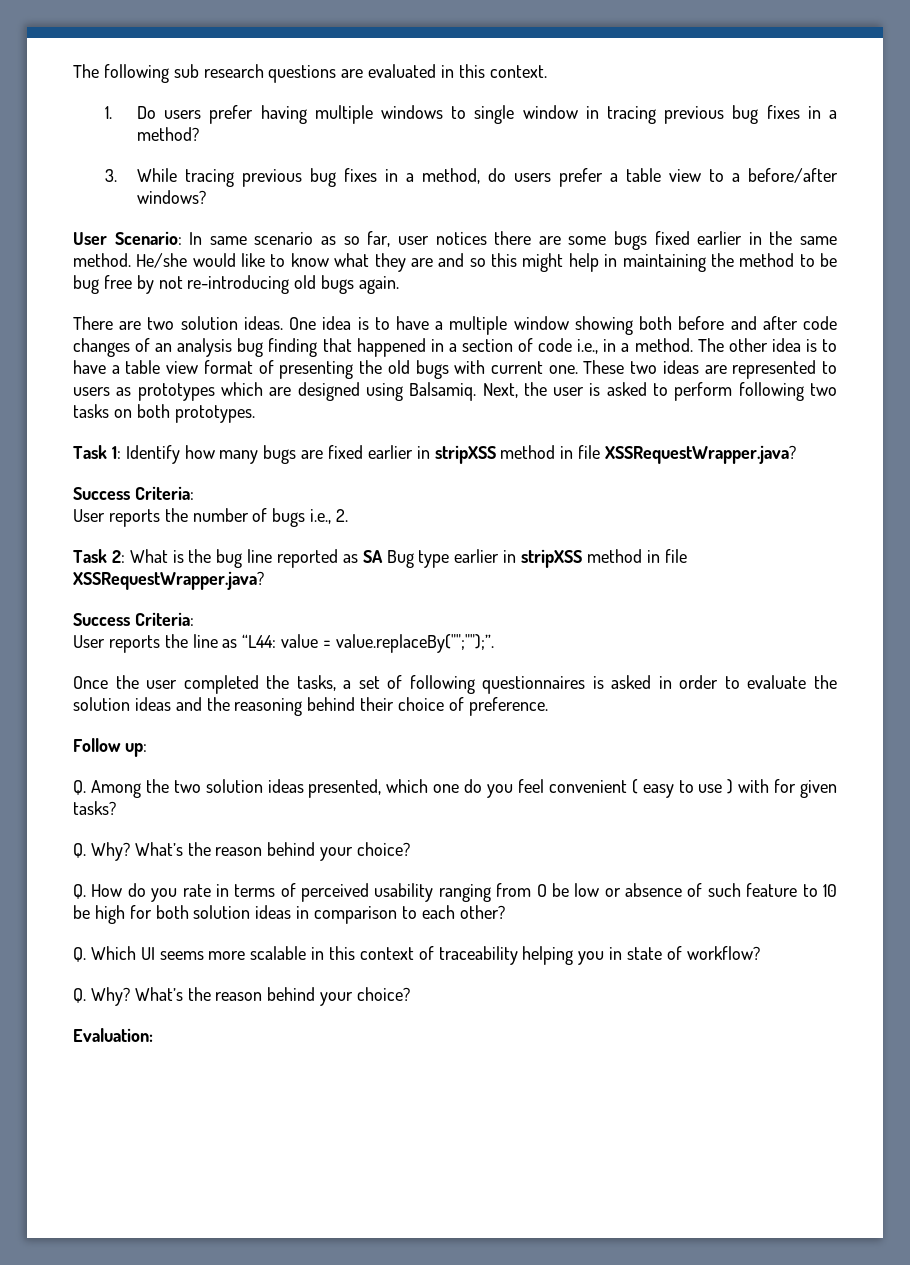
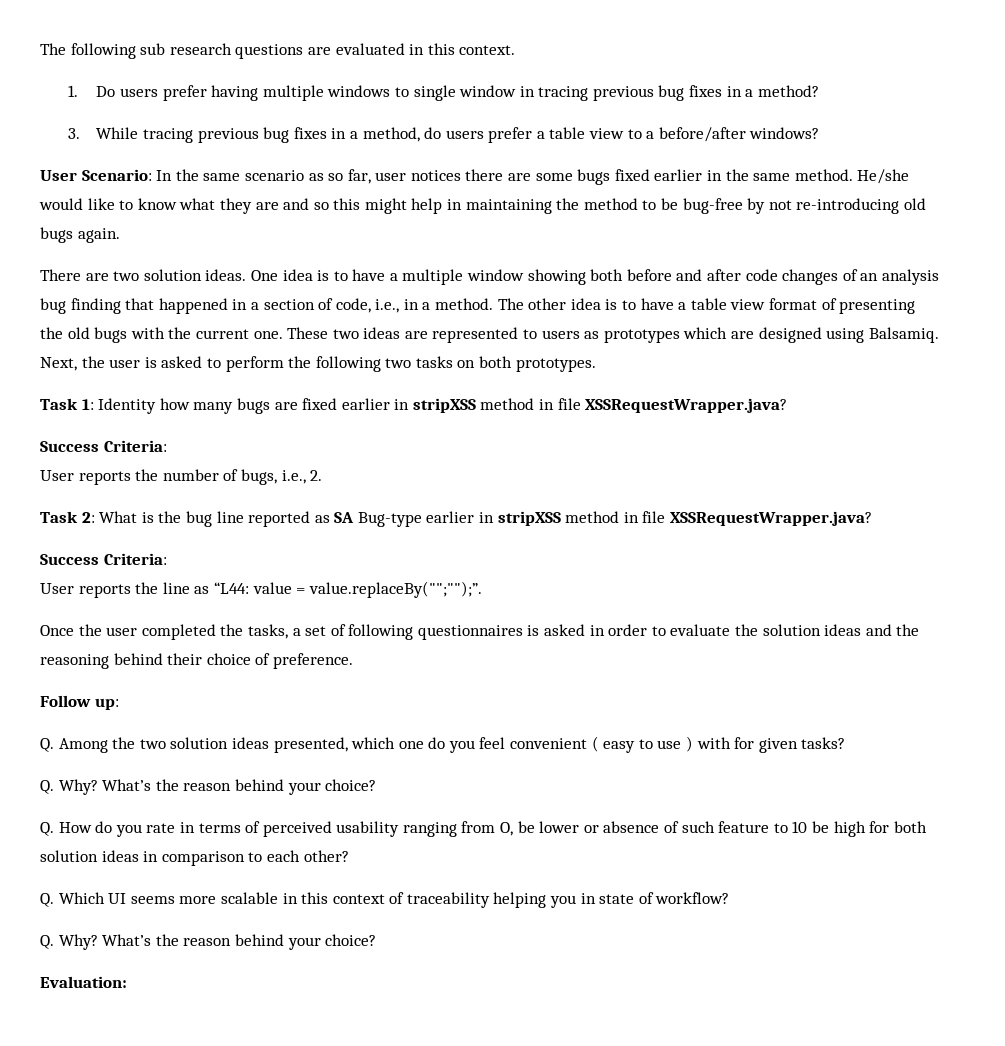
(203, 238) none -> [175,169,199,181] the
[73,275,132,294] bug free -> [682,198,743,214] bug-free
[538,338,573,352] code -> [335,298,371,313] code,
(486, 367) none -> [168,327,192,339] the
(733, 391) none -> [288,356,312,368] the
[125,445,180,464] Identify -> [98,398,157,414] Identity
[272,508,306,527] bugs -> [240,469,277,485] bugs,
[386,550,450,568] Bug type -> [357,512,422,527] Bug-type
[536,883,600,897] O be low -> [500,821,580,836] O, be lower

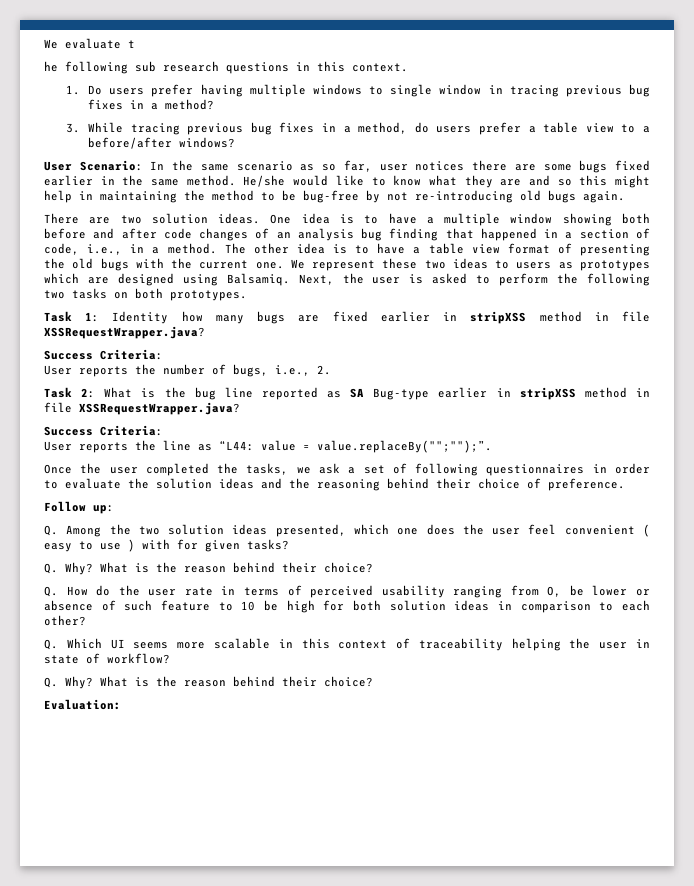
[40,43,66,55] The -> [44,38,135,49] [44,61,58,72] We evaluate t // he
[307,43,405,55] are evaluated -> (289, 68) none
[287,327,519,343] These two ideas are represented -> [290,258,488,271] We represent these two ideas
(288, 631) none -> [296,463,340,474] we ask
[527,624,586,636] is asked -> (585, 470) none
[428,737,475,753] do you -> [426,524,521,535] does the user
[102,779,321,795] What’s the reason behind your -> [100,562,317,573] What is the reason behind their
[115,824,142,837] you -> [118,585,177,596] the user
[550,895,577,908] you -> [569,638,628,649] the user
[102,934,321,950] What’s the reason behind your -> [100,676,317,687] What is the reason behind their

